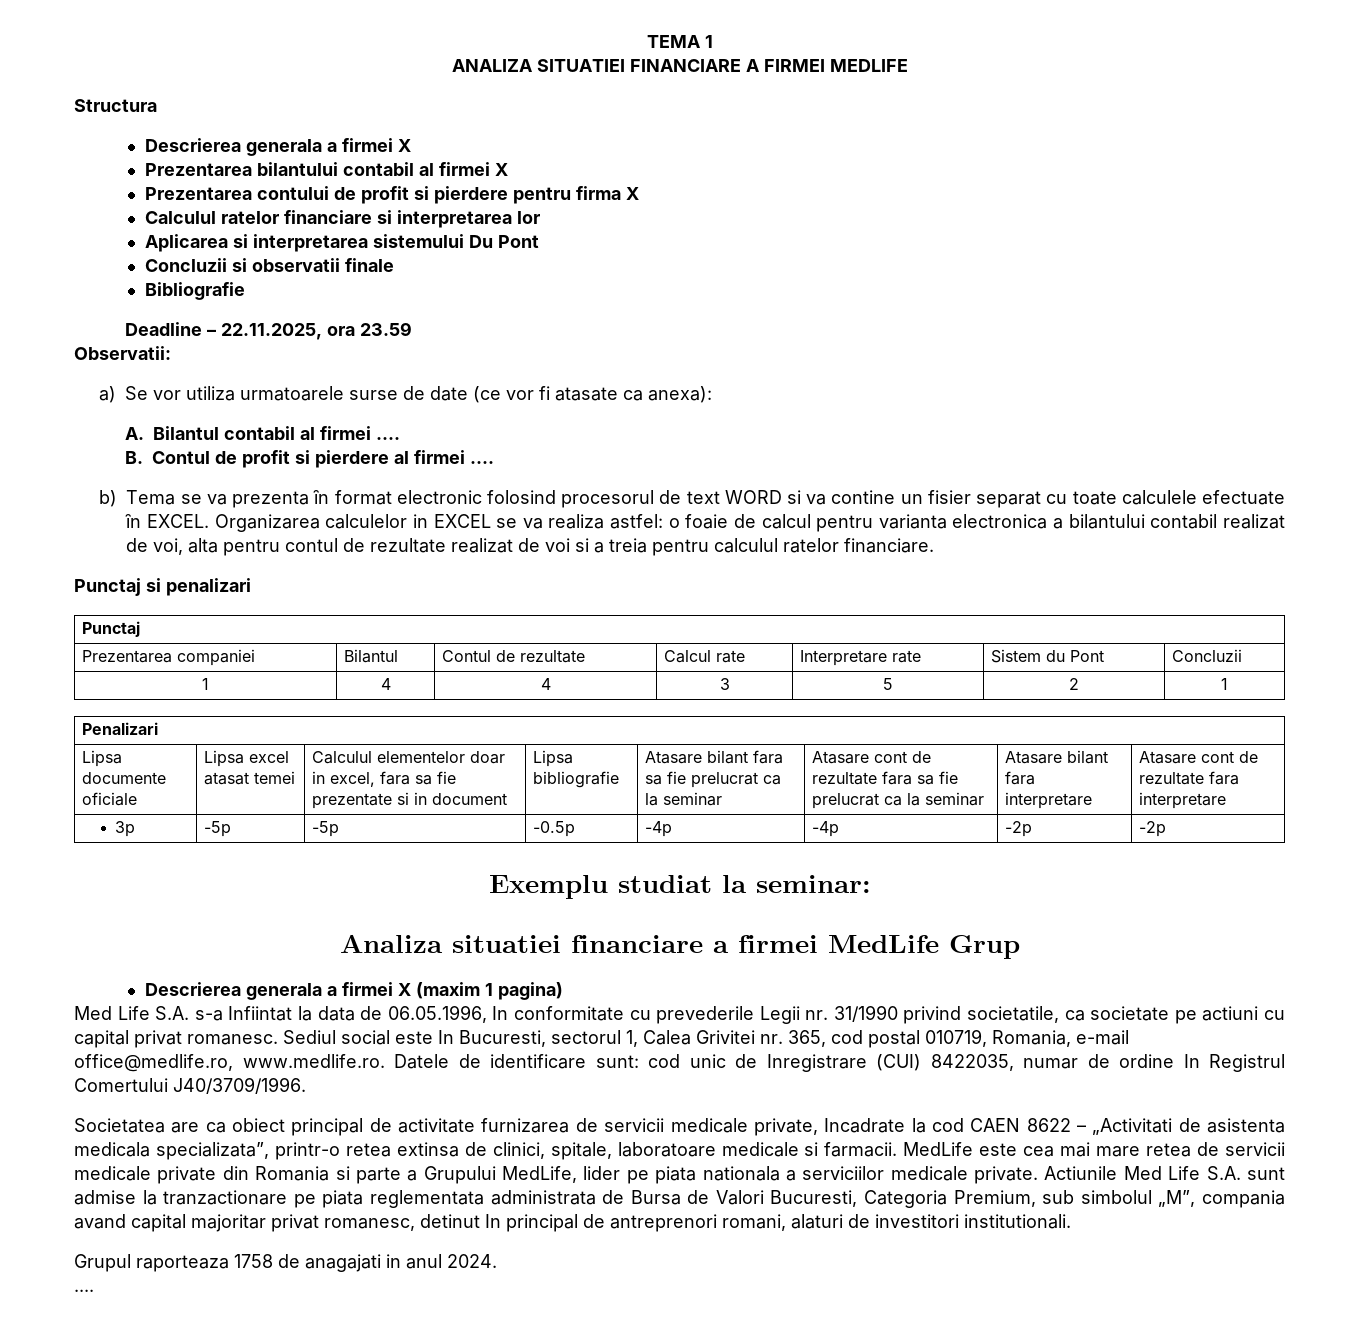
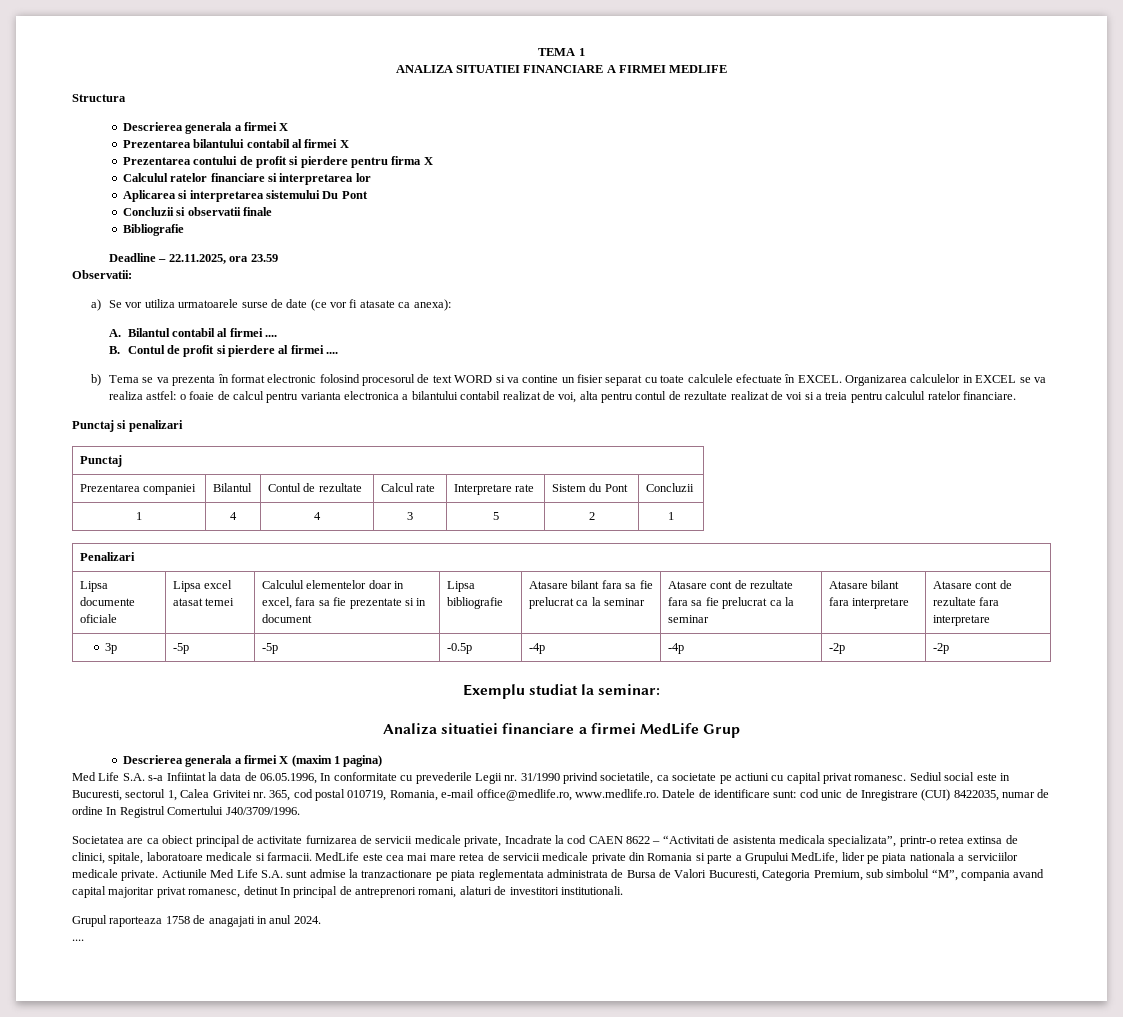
[438,1030,454,1044] In -> [999,773,1010,781] in
[1092,1118,1173,1135] „Activitati -> [662,835,715,844] “Activitati
[1158,1190,1196,1207] „M”, -> [931,869,958,881] “M”,

